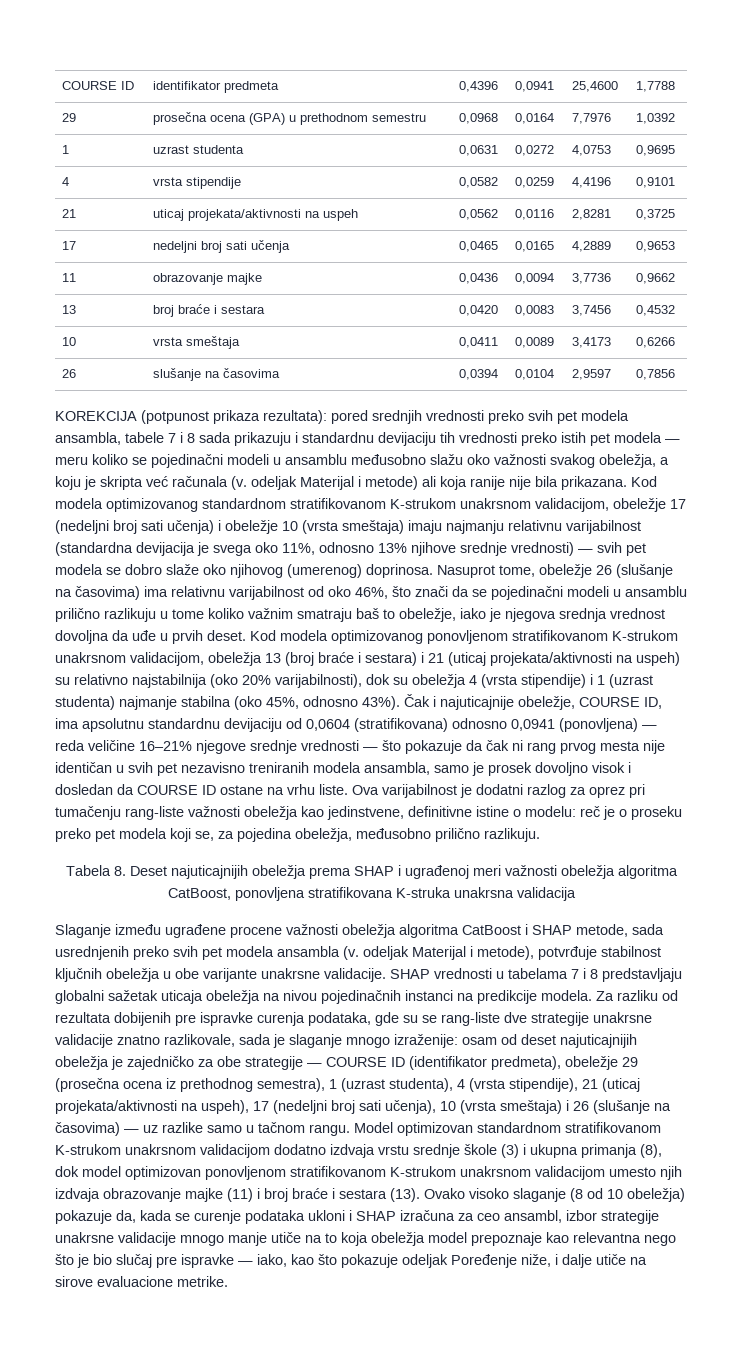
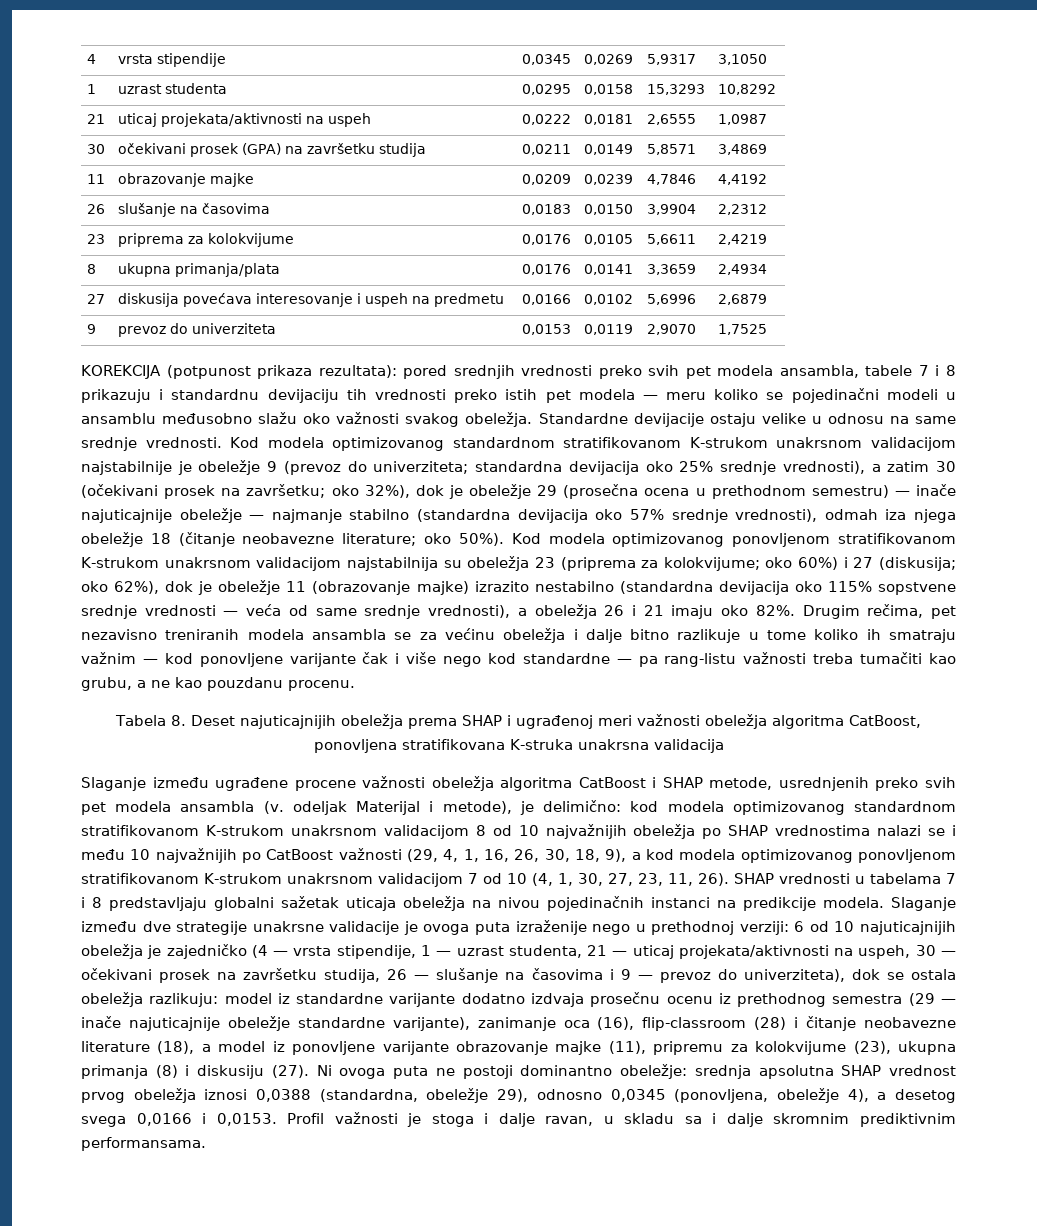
[61,81,134,90] [152,81,279,93] [458,81,498,92] [514,81,554,92] [571,81,618,92] [635,81,675,92] [61,113,76,122] [152,112,426,125] [458,113,498,124] [514,113,554,124] [571,113,611,124] [635,113,675,124] [61,145,69,154] [152,145,244,154] [458,145,498,156] [514,145,554,156] [571,145,611,156] [635,145,675,156] [61,177,69,186] [152,177,241,189] [458,177,498,188] [514,177,554,188] [571,177,611,188] [635,177,675,188] COURSE ID | identifikator predmeta | 0,4396 | 0,0941 | 25,4600 | 1,7788 // 29 | prosečna ocena (GPA) u prethodnom semestru | 0,0968 | 0,0164 | 7,7976 | 1,0392 // 1 | uzrast studenta | 0,0631 | 0,0272 | 4,0753 | 0,9695 // 4 | vrsta stipendije | 0,0582 | 0,0259 | 4,4196 | 0,9101 -> [87,54,97,64] [118,53,227,67] [522,54,572,65] [584,54,634,65] [647,54,697,65] [718,54,768,65] [87,84,97,94] [118,83,228,94] [522,84,572,95] [584,84,634,95] [647,84,706,95] [718,84,777,95] 4 | vrsta stipendije | 0,0345 | 0,0269 | 5,9317 | 3,1050 // 1 | uzrast studenta | 0,0295 | 0,0158 | 15,3293 | 10,8292
[458,209,498,220] [514,209,554,220] [571,209,611,220] [635,209,675,220] [61,241,76,250] [152,240,290,253] [458,241,498,252] [514,241,554,252] [571,241,611,252] [635,241,675,252] [61,273,76,282] [152,273,262,285] [458,273,498,284] [514,273,554,284] [571,273,611,284] [635,273,675,284] [61,305,76,314] [152,304,265,317] [458,305,498,316] [514,305,554,316] [571,305,611,316] [635,305,675,316] [61,337,76,346] [152,336,240,349] [458,337,498,348] [514,337,554,348] [571,337,611,348] [635,337,675,348] [61,369,76,378] [152,368,280,381] [458,369,498,380] [514,369,554,380] [571,369,611,380] [635,369,675,380] 0,0562 | 0,0116 | 2,8281 | 0,3725 // 17 | nedeljni broj sati učenja | 0,0465 | 0,0165 | 4,2889 | 0,9653 // 11 | obrazovanje majke | 0,0436 | 0,0094 | 3,7736 | 0,9662 // 13 | broj braće i sestara | 0,0420 | 0,0083 | 3,7456 | 0,4532 // 10 | vrsta smeštaja | 0,0411 | 0,0089 | 3,4173 | 0,6266 // 26 | slušanje na časovima | 0,0394 | 0,0104 | 2,9597 | 0,7856 -> [522,114,572,125] [584,114,634,125] [647,114,697,125] [718,114,768,125] [87,144,106,154] [118,143,427,157] [522,144,572,155] [584,144,634,155] [647,144,697,155] [718,144,768,155] [87,174,106,184] [118,173,255,187] [522,174,572,185] [584,174,634,185] [647,174,697,185] [718,174,768,185] [87,204,106,214] [118,203,271,217] [522,204,572,215] [584,204,634,215] [647,204,697,215] [718,204,768,215] [87,234,106,244] [118,233,295,247] [522,234,572,245] [584,234,634,245] [647,234,697,245] [718,234,768,245] [87,264,97,274] [118,263,281,277] [522,264,572,275] [584,264,634,275] [647,264,697,275] [718,264,768,275] [87,294,106,304] [118,293,505,307] [522,294,572,305] [584,294,634,305] [647,294,697,305] [718,294,768,305] [87,324,97,334] [118,323,277,337] [522,324,572,335] [584,324,634,335] [647,324,697,335] [718,324,768,335] 0,0222 | 0,0181 | 2,6555 | 1,0987 // 30 | očekivani prosek (GPA) na završetku studija | 0,0211 | 0,0149 | 5,8571 | 3,4869 // 11 | obrazovanje majke | 0,0209 | 0,0239 | 4,7846 | 4,4192 // 26 | slušanje na časovima | 0,0183 | 0,0150 | 3,9904 | 2,2312 // 23 | priprema za kolokvijume | 0,0176 | 0,0105 | 5,6611 | 2,4219 // 8 | ukupna primanja/plata | 0,0176 | 0,0141 | 3,3659 | 2,4934 // 27 | diskusija povećava interesovanje i uspeh na predmetu | 0,0166 | 0,0102 | 5,6996 | 2,6879 // 9 | prevoz do univerziteta | 0,0153 | 0,0119 | 2,9070 | 1,7525
[199,432,231,443] sada -> (956, 370) none
[599,454,669,468] [55,476,627,490] obeležja, a koju je skripta već računala (v. odeljak Materijal i metode) ali koja ranije nije bila prikazana. -> [465,412,956,427] [81,437,222,451] obeležja. Standardne devijacije ostaju velike u odnosu na same srednje vrednosti.
[535,498,686,512] [55,520,641,534] [55,542,646,556] [55,564,673,578] [55,586,687,600] [55,608,665,622] [55,630,246,644] validacijom, obeležje 17 (nedeljni broj sati učenja) i obeležje 10 (vrsta smeštaja) imaju najmanju relativnu varijabilnost (standardna devijacija je svega oko 11%, odnosno 13% njihove srednje vrednosti) — svih pet modela se dobro slaže oko njihovog (umerenog) doprinosa. Nasuprot tome, obeležje 26 (slušanje na časovima) ima relativnu varijabilnost od oko 46%, što znači da se pojedinačni modeli u ansamblu prilično razlikuju u tome koliko važnim smatraju baš to obeležje, iako je njegova srednja vrednost dovoljna da uđe u prvih deset. -> [870,437,956,451] [81,460,957,475] [81,484,956,499] [81,508,957,523] [81,532,504,547] validacijom najstabilnije je obeležje 9 (prevoz do univerziteta; standardna devijacija oko 25% srednje vrednosti), a zatim 30 (očekivani prosek na završetku; oko 32%), dok je obeležje 29 (prosečna ocena u prethodnom semestru) — inače najuticajnije obeležje — najmanje stabilno (standardna devijacija oko 57% srednje vrednosti), odmah iza njega obeležje 18 (čitanje neobavezne literature; oko 50%).
[130,652,680,666] [55,674,653,688] [55,694,662,710] [55,718,657,732] [55,740,665,754] [55,762,631,776] [55,784,645,798] [55,806,682,820] [55,828,540,842] validacijom, obeležja 13 (broj braće i sestara) i 21 (uticaj projekata/aktivnosti na uspeh) su relativno najstabilnija (oko 20% varijabilnosti), dok su obeležja 4 (vrsta stipendije) i 1 (uzrast studenta) najmanje stabilna (oko 45%, odnosno 43%). Čak i najuticajnije obeležje, COURSE ID, ima apsolutnu standardnu devijaciju od 0,0604 (stratifikovana) odnosno 0,0941 (ponovljena) — reda veličine 16–21% njegove srednje vrednosti — što pokazuje da čak ni rang prvog mesta nije identičan u svih pet nezavisno treniranih modela ansambla, samo je prosek dovoljno visok i dosledan da COURSE ID ostane na vrhu liste. Ova varijabilnost je dodatni razlog za oprez pri tumačenju rang-liste važnosti obeležja kao jedinstvene, definitivne istine o modelu: reč je o proseku preko pet modela koji se, za pojedina obeležja, međusobno prilično razlikuju. -> [256,556,956,571] [81,580,956,595] [81,604,956,619] [81,628,956,643] [81,652,956,667] [81,677,355,691] validacijom najstabilnija su obeležja 23 (priprema za kolokvijume; oko 60%) i 27 (diskusija; oko 62%), dok je obeležje 11 (obrazovanje majke) izrazito nestabilno (standardna devijacija oko 115% sopstvene srednje vrednosti — veća od same srednje vrednosti), a obeležja 26 i 21 imaju oko 82%. Drugim rečima, pet nezavisno treniranih modela ansambla se za većinu obeležja i dalje bitno razlikuje u tome koliko ih smatraju važnim — kod ponovljene varijante čak i više nego kod standardne — pa rang-listu važnosti treba tumačiti kao grubu, a ne kao pouzdanu procenu.
[632,924,664,935] sada -> (773, 783) none
[538,946,661,960] [55,968,386,982] potvrđuje stabilnost ključnih obeležja u obe varijante unakrsne validacije. -> [519,800,956,815] [81,824,956,839] [81,848,957,863] [81,873,729,887] je delimično: kod modela optimizovanog standardnom stratifikovanom K-strukom unakrsnom validacijom 8 od 10 najvažnijih obeležja po SHAP vrednostima nalazi se i među 10 najvažnijih po CatBoost važnosti (29, 4, 1, 16, 26, 30, 18, 9), a kod modela optimizovanog ponovljenom stratifikovanom K-strukom unakrsnom validacijom 7 od 10 (4, 1, 30, 27, 23, 11, 26).
[596,990,678,1001] [55,1012,652,1026] [55,1034,637,1048] [55,1056,638,1070] [55,1078,640,1092] [55,1100,671,1114] [55,1122,661,1136] [55,1144,662,1158] [55,1166,682,1180] [55,1188,685,1202] [55,1210,659,1224] [55,1232,676,1246] [55,1254,647,1268] [55,1276,228,1287] Za razliku od rezultata dobijenih pre ispravke curenja podataka, gde su se rang-liste dve strategije unakrsne validacije znatno razlikovale, sada je slaganje mnogo izraženije: osam od deset najuticajnijih obeležja je zajedničko za obe strategije — COURSE ID (identifikator predmeta), obeležje 29 (prosečna ocena iz prethodnog semestra), 1 (uzrast studenta), 4 (vrsta stipendije), 21 (uticaj projekata/aktivnosti na uspeh), 17 (nedeljni broj sati učenja), 10 (vrsta smeštaja) i 26 (slušanje na časovima) — uz razlike samo u tačnom rangu. Model optimizovan standardnom stratifikovanom K-strukom unakrsnom validacijom dodatno izdvaja vrstu srednje škole (3) i ukupna primanja (8), dok model optimizovan ponovljenom stratifikovanom K-strukom unakrsnom validacijom umesto njih izdvaja obrazovanje majke (11) i broj braće i sestara (13). Ovako visoko slaganje (8 od 10 obeležja) pokazuje da, kada se curenje podataka ukloni i SHAP izračuna za ceo ansambl, izbor strategije unakrsne validacije mnogo manje utiče na to koja obeležja model prepoznaje kao relevantna nego što je bio slučaj pre ispravke — iako, kao što pokazuje odeljak Poređenje niže, i dalje utiče na sirove evaluacione metrike. -> [891,897,956,911] [81,920,956,935] [81,944,957,959] [81,968,956,983] [81,992,957,1007] [81,1016,956,1031] [81,1041,957,1055] [81,1064,957,1079] [81,1088,957,1103] [81,1112,956,1127] [81,1137,206,1151] Slaganje između dve strategije unakrsne validacije je ovoga puta izraženije nego u prethodnoj verziji: 6 od 10 najuticajnijih obeležja je zajedničko (4 — vrsta stipendije, 1 — uzrast studenta, 21 — uticaj projekata/aktivnosti na uspeh, 30 — očekivani prosek na završetku studija, 26 — slušanje na časovima i 9 — prevoz do univerziteta), dok se ostala obeležja razlikuju: model iz standardne varijante dodatno izdvaja prosečnu ocenu iz prethodnog semestra (29 — inače najuticajnije obeležje standardne varijante), zanimanje oca (16), flip-classroom (28) i čitanje neobavezne literature (18), a model iz ponovljene varijante obrazovanje majke (11), pripremu za kolokvijume (23), ukupna primanja (8) i diskusiju (27). Ni ovoga puta ne postoji dominantno obeležje: srednja apsolutna SHAP vrednost prvog obeležja iznosi 0,0388 (standardna, obeležje 29), odnosno 0,0345 (ponovljena, obeležje 4), a desetog svega 0,0166 i 0,0153. Profil važnosti je stoga i dalje ravan, u skladu sa i dalje skromnim prediktivnim performansama.

